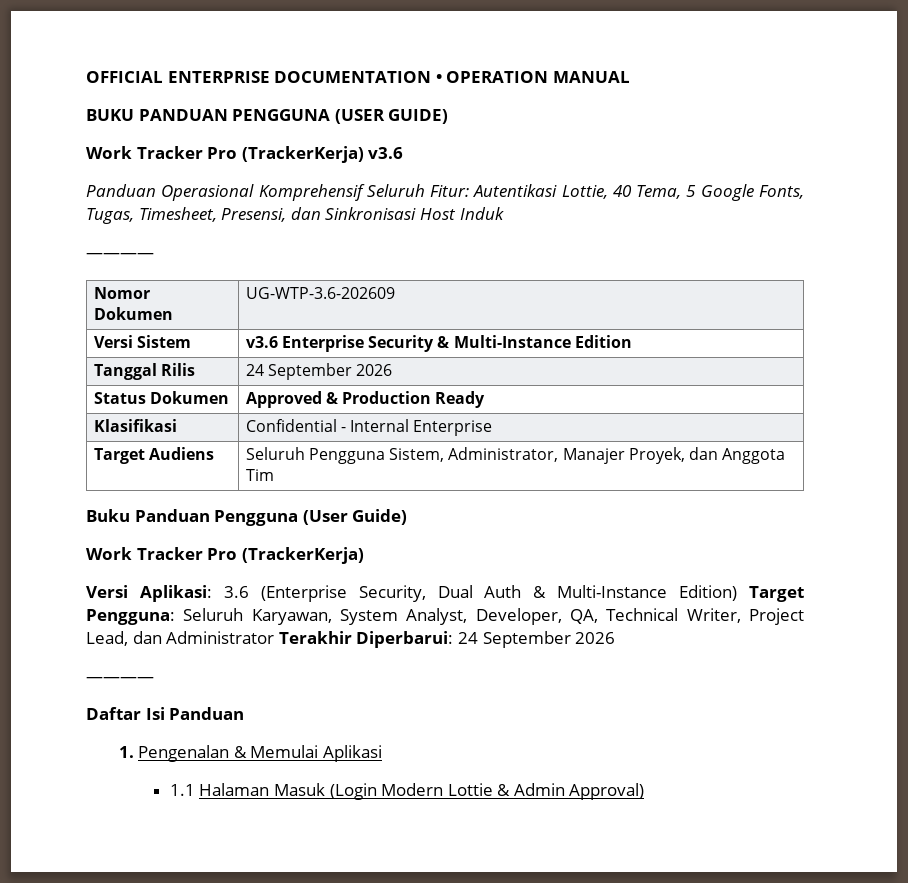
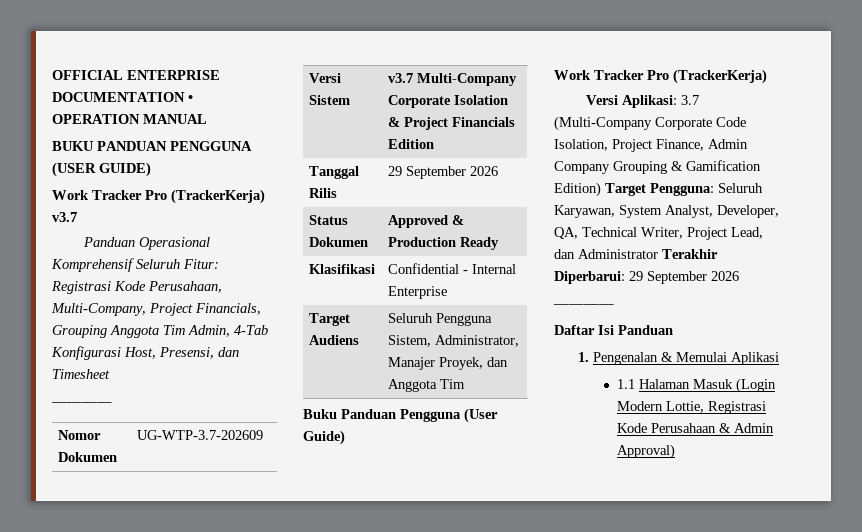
[368,147,404,159] v3.6 -> [52,212,77,222] v3.7
[473,184,805,201] [86,207,504,224] Autentikasi Lottie, 40 Tema, 5 Google Fonts, Tugas, Timesheet, Presensi, dan Sinkronisasi Host Induk -> [51,281,222,294] [51,303,261,316] [52,325,268,338] [51,346,239,360] [52,369,110,379] Registrasi Kode Perusahaan, Multi-Company, Project Financials, Grouping Anggota Tim Admin, 4-Tab Konfigurasi Host, Presensi, dan Timesheet
[245,287,395,299] UG-WTP-3.6-202609 -> [136,430,263,440] UG-WTP-3.7-202609
[245,335,571,352] v3.6 Enterprise Security & Multi-Instance -> [387,73,517,86] [387,95,508,108] [387,117,515,130] v3.7 Multi-Company Corporate Isolation & Project Financials
[245,364,264,376] 24 -> [387,166,402,176] 29
[223,585,668,602] 3.6 (Enterprise Security, Dual Auth & Multi-Instance -> [680,95,699,105] [554,116,746,131] [554,139,748,152] [554,160,761,174] 3.7 (Multi-Company Corporate Code Isolation, Project Finance, Admin Company Grouping & Gamification
[457,632,478,644] 24 -> [629,271,643,281] 29
[447,783,493,796] Lottie -> [666,401,767,414] [617,423,717,433] Lottie, Registrasi Kode Perusahaan

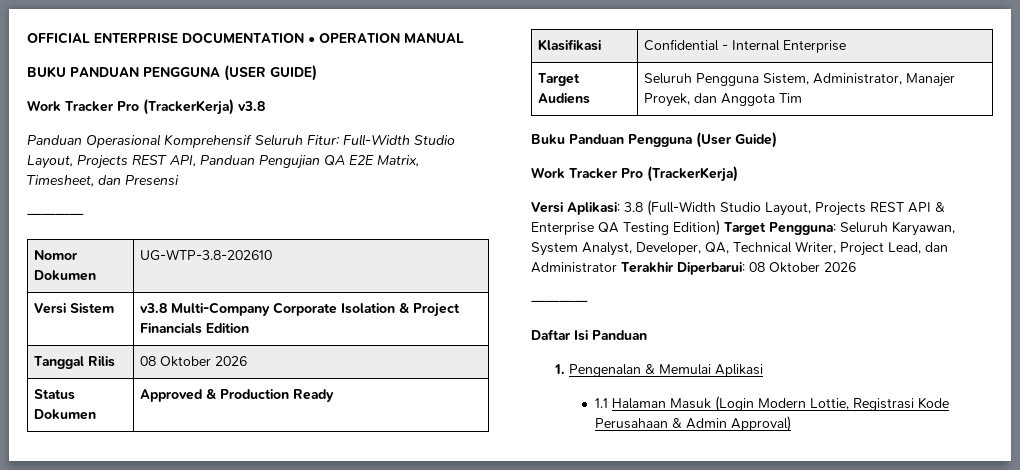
[52,212,77,222] v3.7 -> [238,101,265,111] v3.8
[51,281,222,294] [51,303,261,316] [52,325,268,338] [51,346,239,360] [52,369,110,379] Registrasi Kode Perusahaan, Multi-Company, Project Financials, Grouping Anggota Tim Admin, 4-Tab Konfigurasi Host, Presensi, dan Timesheet -> [343,134,455,146] [27,155,419,169] [27,175,179,187] Full-Width Studio Layout, Projects REST API, Panduan Pengujian QA E2E Matrix, Timesheet, dan Presensi
[136,430,263,440] UG-WTP-3.7-202609 -> [140,249,273,261] UG-WTP-3.8-202610
[387,73,413,83] v3.7 -> [140,303,168,313] v3.8
[387,166,466,179] 29 September -> [140,356,212,367] 08 Oktober
[680,95,699,105] [554,116,746,131] [554,139,748,152] [554,160,761,174] 3.7 (Multi-Company Corporate Code Isolation, Project Finance, Admin Company Grouping & Gamification -> [624,200,945,216] [531,222,669,235] 3.8 (Full-Width Studio Layout, Projects REST API & Enterprise QA Testing
[629,271,707,284] 29 September -> [749,262,820,273] 08 Oktober

